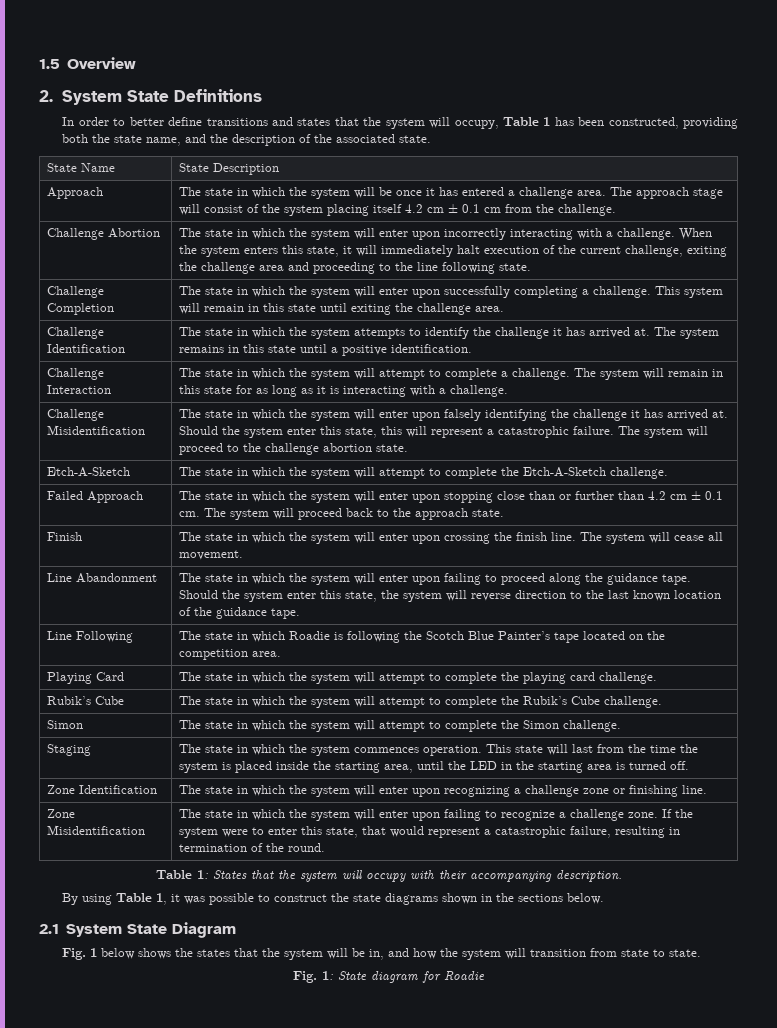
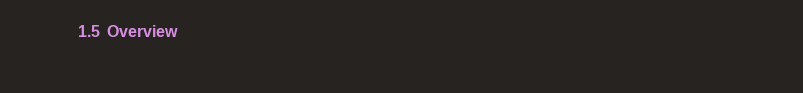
[39,89,263,105] [62,117,739,129] [62,134,432,146] [46,163,115,172] [178,163,279,175] [46,187,103,199] [178,187,723,199] [178,204,616,216] [46,228,160,240] [178,228,712,240] [178,245,727,257] [178,262,531,274] [46,286,104,298] [46,303,114,315] [178,286,723,298] [178,303,504,315] [46,327,104,339] [46,344,125,353] [178,327,719,339] [178,344,472,356] [46,368,104,380] [46,385,111,394] [178,368,723,380] [178,385,508,397] [46,409,104,421] [46,425,145,435] [178,409,728,421] [178,426,708,438] [178,443,408,455] [46,467,130,477] [178,467,668,479] [46,491,143,503] [178,491,723,503] [178,508,504,520] [46,532,82,541] [178,532,723,544] [178,550,243,560] [46,573,157,583] [178,573,691,585] [178,590,721,602] [178,607,300,619] [46,631,133,643] [178,631,665,643] [178,649,281,660] [46,672,124,684] [178,672,657,684] [46,696,124,705] [178,696,662,708] [46,720,83,729] [178,720,621,732] [46,744,91,756] [178,744,698,756] [178,761,689,773] [46,785,157,794] [178,785,707,797] [46,809,75,818] [46,825,145,835] [178,809,693,821] [178,826,680,838] [178,843,325,852] [155,870,622,882] [62,893,605,905] [39,922,236,938] [62,948,702,960] [293,971,485,983] // 2. System State Definitions // In order to better define transitions and states that the system will occupy, Table 1 has been constructed, providing both the state name, and the description of the associated state. // State Name | State Description // Approach | The state in which the system will be once it has entered a challenge area. The approach stage will consist of the system placing itself 4.2 cm ± 0.1 cm from the challenge. // Challenge Abortion | The state in which the system will enter upon incorrectly interacting with a challenge. When the system enters this state, it will immediately halt execution of the current challenge, exiting the challenge area and proceeding to the line following state. // Challenge Completion | The state in which the system will enter upon successfully completing a challenge. This system will remain in this state until exiting the challenge area. // Challenge Identification | The state in which the system attempts to identify the challenge it has arrived at. The system remains in this state until a positive identification. // Challenge Interaction | The state in which the system will attempt to complete a challenge. The system will remain in this state for as long as it is interacting with a challenge. // Challenge Misidentification | The state in which the system will enter upon falsely identifying the challenge it has arrived at. Should the system enter this state, this will represent a catastrophic failure. The system will proceed to the challenge abortion state. // Etch-A-Sketch | The state in which the system will attempt to complete the Etch-A-Sketch challenge. // Failed Approach | The state in which the system will enter upon stopping close than or further than 4.2 cm ± 0.1 cm. The system will proceed back to the approach state. // Finish | The state in which the system will enter upon crossing the finish line. The system will cease all movement. // Line Abandonment | The state in which the system will enter upon failing to proceed along the guidance tape. Should the system enter this state, the system will reverse direction to the last known location of the guidance tape. // Line Following | The state in which Roadie is following the Scotch Blue Painter’s tape located on the competition area. // Playing Card | The state in which the system will attempt to complete the playing card challenge. // Rubik’s Cube | The state in which the system will attempt to complete the Rubik’s Cube challenge. // Simon | The state in which the system will attempt to complete the Simon challenge. // Staging | The state in which the system commences operation. This state will last from the time the system is placed inside the starting area, until the LED in the starting area is turned off. // Zone Identification | The state in which the system will enter upon recognizing a challenge zone or finishing line. // Zone Misidentification | The state in which the system will enter upon failing to recognize a challenge zone. If the system were to enter this state, that would represent a catastrophic failure, resulting in termination of the round. // Table 1: States that the system will occupy with their accompanying description. // By using Table 1, it was possible to construct the state diagrams shown in the sections below. // 2.1 System State Diagram // Fig. 1 below shows the states that the system will be in, and how the system will transition from state to state. // Fig. 1: State diagram for Roadie -> (179, 31) none

